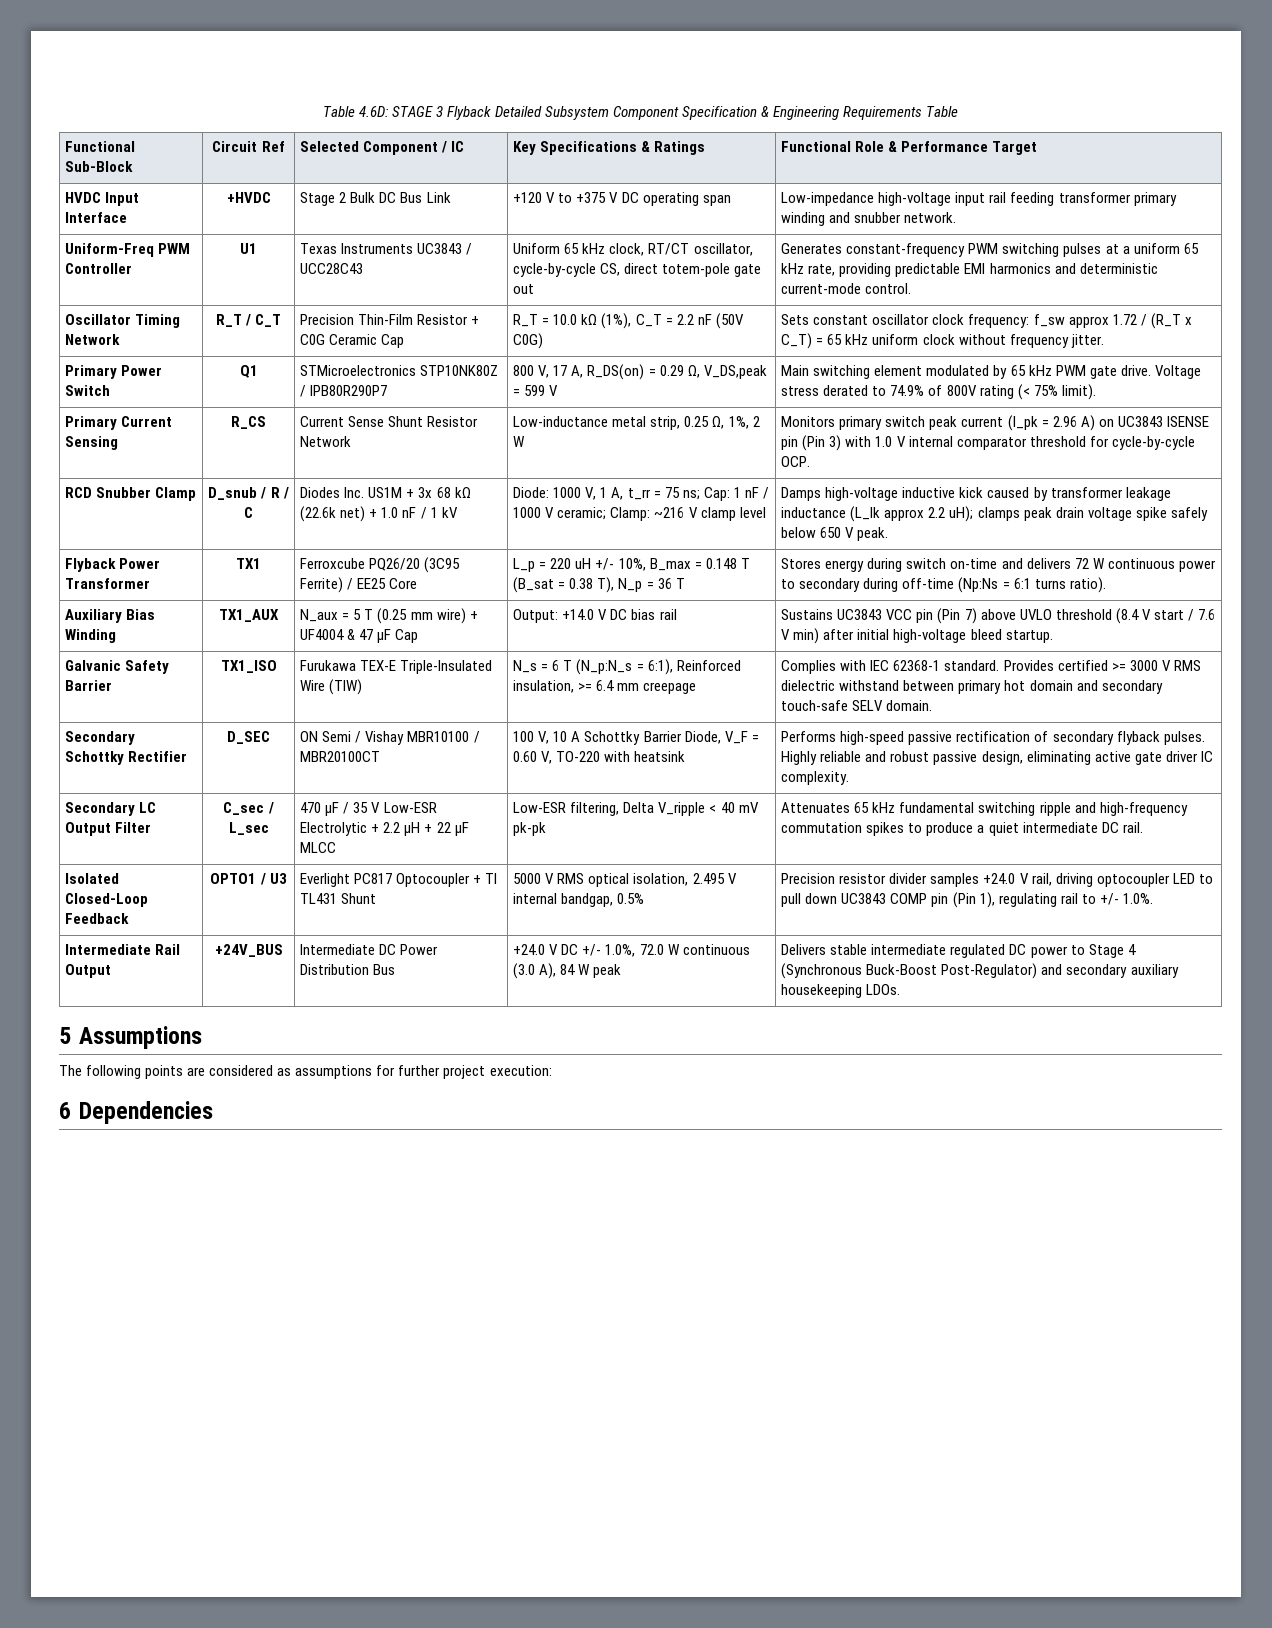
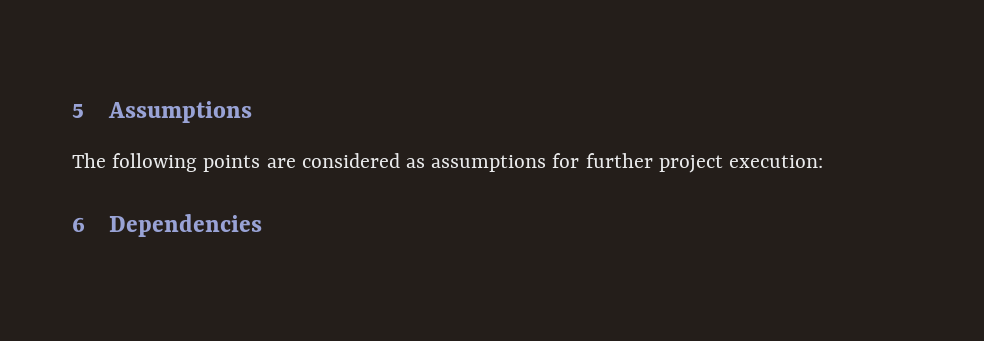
[322,106,959,120] [65,141,136,152] [65,161,134,172] [212,141,285,152] [300,141,465,155] [513,141,706,155] [781,141,1038,155] [65,192,140,206] [65,212,128,223] [226,192,271,203] [300,192,451,206] [513,192,731,206] [781,192,1177,206] [781,212,957,226] [65,243,191,257] [65,263,133,274] [240,243,257,254] [300,243,473,255] [300,263,364,274] [513,243,753,256] [513,263,762,277] [513,284,535,294] [781,243,1199,257] [781,263,1158,277] [781,283,912,294] [65,314,181,328] [65,334,121,345] [215,314,282,327] [300,314,480,325] [300,334,405,348] [513,313,744,329] [513,333,544,349] [781,313,1192,329] [781,333,1104,349] [65,365,163,379] [65,385,111,396] [239,365,258,378] [300,365,499,376] [300,385,388,397] [513,364,767,380] [513,385,559,396] [781,365,1201,379] [781,384,1096,400] [65,416,173,430] [65,436,119,450] [231,416,266,429] [300,416,479,427] [300,436,352,447] [513,416,760,430] [513,436,526,447] [781,415,1209,431] [781,435,1195,451] [781,456,811,467] [65,487,197,501] [208,487,289,500] [244,507,253,518] [300,487,471,498] [300,506,458,522] [513,487,769,501] [513,507,766,521] [781,487,1171,501] [781,506,1208,522] [781,527,889,541] [65,558,161,572] [65,578,151,589] [236,558,261,569] [300,557,461,573] [300,577,418,593] [513,558,750,572] [513,577,685,593] [781,558,1216,572] [781,577,1106,593] [65,609,156,623] [65,629,117,643] [219,609,279,622] [300,608,478,624] [300,629,419,643] [513,609,677,623] [781,608,1215,624] [781,628,1053,644] [65,660,170,674] [65,680,113,691] [220,660,277,673] [300,660,493,674] [300,679,363,695] [513,659,741,675] [513,680,697,694] [781,660,1201,674] [781,680,1163,694] [781,700,933,711] [65,731,136,745] [65,751,188,765] [227,731,270,744] [300,731,480,745] [300,751,381,762] [513,731,759,745] [513,751,686,764] [781,731,1205,745] [781,751,1213,765] [781,771,850,785] [65,802,157,816] [65,822,152,836] [223,802,274,815] [228,822,269,835] [300,802,437,816] [300,822,469,836] [300,842,337,853] [513,802,759,816] [513,822,547,836] [781,802,1188,816] [781,822,1143,836] [65,873,120,884] [65,893,149,907] [65,913,130,924] [210,873,287,885] [300,873,498,887] [300,893,377,904] [513,873,737,887] [513,893,645,907] [781,873,1213,887] [781,892,1153,908] [65,944,181,955] [65,964,112,978] [214,944,283,957] [300,944,439,955] [300,964,396,975] [513,944,750,957] [513,963,622,979] [781,944,1136,958] [781,963,1179,979] [781,984,901,998] Table 4.6D: STAGE 3 Flyback Detailed Subsystem Component Specification & Engineering Requirements Table // Functional Sub-Block | Circuit Ref | Selected Component / IC | Key Specifications & Ratings | Functional Role & Performance Target // HVDC Input Interface | +HVDC | Stage 2 Bulk DC Bus Link | +120 V to +375 V DC operating span | Low-impedance high-voltage input rail feeding transformer primary winding and snubber network. // Uniform-Freq PWM Controller | U1 | Texas Instruments UC3843 / UCC28C43 | Uniform 65 kHz clock, RT/CT oscillator, cycle-by-cycle CS, direct totem-pole gate out | Generates constant-frequency PWM switching pulses at a uniform 65 kHz rate, providing predictable EMI harmonics and deterministic current-mode control. // Oscillator Timing Network | R_T / C_T | Precision Thin-Film Resistor + C0G Ceramic Cap | R_T = 10.0 kΩ (1%), C_T = 2.2 nF (50V C0G) | Sets constant oscillator clock frequency: f_sw approx 1.72 / (R_T x C_T) = 65 kHz uniform clock without frequency jitter. // Primary Power Switch | Q1 | STMicroelectronics STP10NK80Z / IPB80R290P7 | 800 V, 17 A, R_DS(on) = 0.29 Ω, V_DS,peak = 599 V | Main switching element modulated by 65 kHz PWM gate drive. Voltage stress derated to 74.9% of 800V rating (< 75% limit). // Primary Current Sensing | R_CS | Current Sense Shunt Resistor Network | Low-inductance metal strip, 0.25 Ω, 1%, 2 W | Monitors primary switch peak current (I_pk = 2.96 A) on UC3843 ISENSE pin (Pin 3) with 1.0 V internal comparator threshold for cycle-by-cycle OCP. // RCD Snubber Clamp | D_snub / R / C | Diodes Inc. US1M + 3x 68 kΩ (22.6k net) + 1.0 nF / 1 kV | Diode: 1000 V, 1 A, t_rr = 75 ns; Cap: 1 nF / 1000 V ceramic; Clamp: ~216 V clamp level | Damps high-voltage inductive kick caused by transformer leakage inductance (L_lk approx 2.2 uH); clamps peak drain voltage spike safely below 650 V peak. // Flyback Power Transformer | TX1 | Ferroxcube PQ26/20 (3C95 Ferrite) / EE25 Core | L_p = 220 uH +/- 10%, B_max = 0.148 T (B_sat = 0.38 T), N_p = 36 T | Stores energy during switch on-time and delivers 72 W continuous power to secondary during off-time (Np:Ns = 6:1 turns ratio). // Auxiliary Bias Winding | TX1_AUX | N_aux = 5 T (0.25 mm wire) + UF4004 & 47 µF Cap | Output: +14.0 V DC bias rail | Sustains UC3843 VCC pin (Pin 7) above UVLO threshold (8.4 V start / 7.6 V min) after initial high-voltage bleed startup. // Galvanic Safety Barrier | TX1_ISO | Furukawa TEX-E Triple-Insulated Wire (TIW) | N_s = 6 T (N_p:N_s = 6:1), Reinforced insulation, >= 6.4 mm creepage | Complies with IEC 62368-1 standard. Provides certified >= 3000 V RMS dielectric withstand between primary hot domain and secondary touch-safe SELV domain. // Secondary Schottky Rectifier | D_SEC | ON Semi / Vishay MBR10100 / MBR20100CT | 100 V, 10 A Schottky Barrier Diode, V_F = 0.60 V, TO-220 with heatsink | Performs high-speed passive rectification of secondary flyback pulses. Highly reliable and robust passive design, eliminating active gate driver IC complexity. // Secondary LC Output Filter | C_sec / L_sec | 470 µF / 35 V Low-ESR Electrolytic + 2.2 µH + 22 µF MLCC | Low-ESR filtering, Delta V_ripple < 40 mV pk-pk | Attenuates 65 kHz fundamental switching ripple and high-frequency commutation spikes to produce a quiet intermediate DC rail. // Isolated Closed-Loop Feedback | OPTO1 / U3 | Everlight PC817 Optocoupler + TI TL431 Shunt | 5000 V RMS optical isolation, 2.495 V internal bandgap, 0.5% | Precision resistor divider samples +24.0 V rail, driving optocoupler LED to pull down UC3843 COMP pin (Pin 1), regulating rail to +/- 1.0%. // Intermediate Rail Output | +24V_BUS | Intermediate DC Power Distribution Bus | +24.0 V DC +/- 1.0%, 72.0 W continuous (3.0 A), 84 W peak | Delivers stable intermediate regulated DC power to Stage 4 (Synchronous Buck-Boost Post-Regulator) and secondary auxiliary housekeeping LDOs. // -> (72, 111) none

